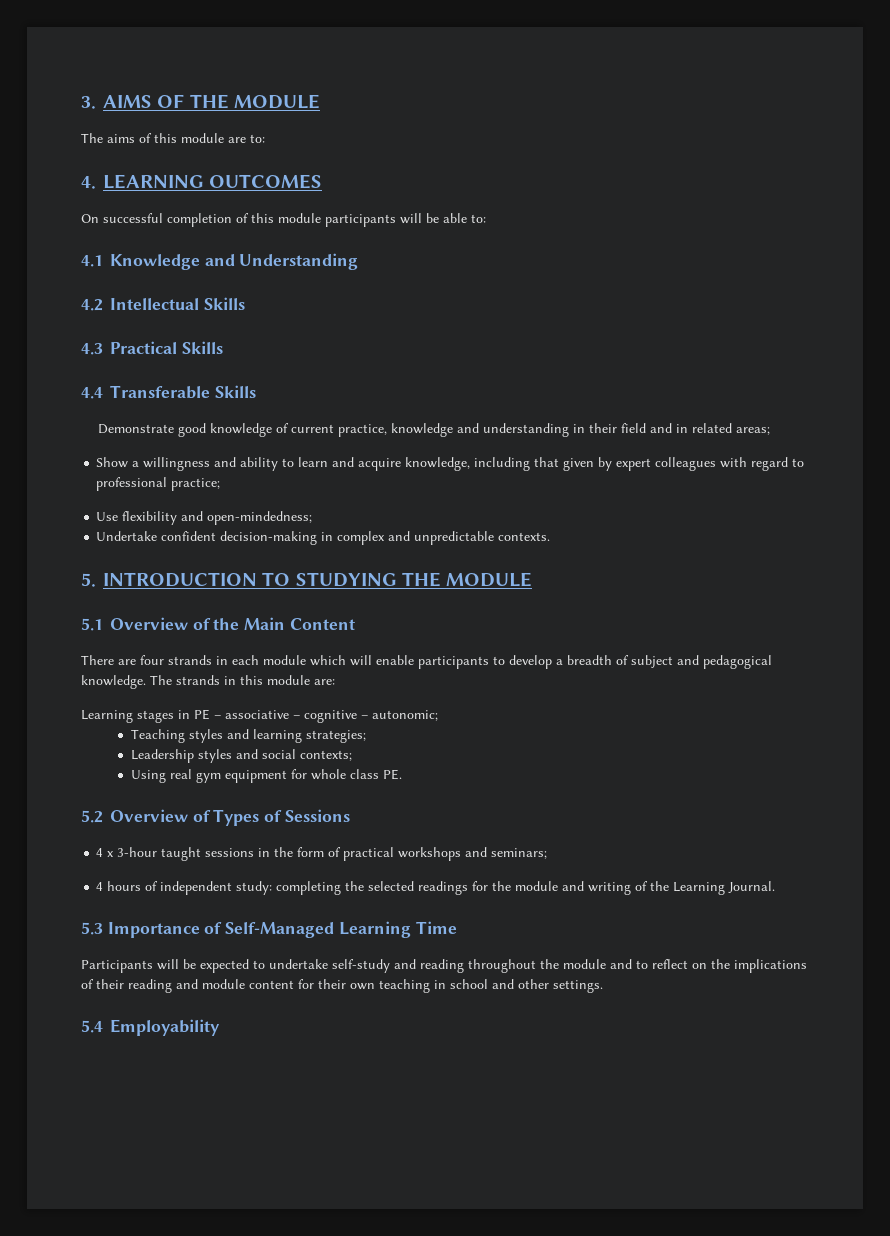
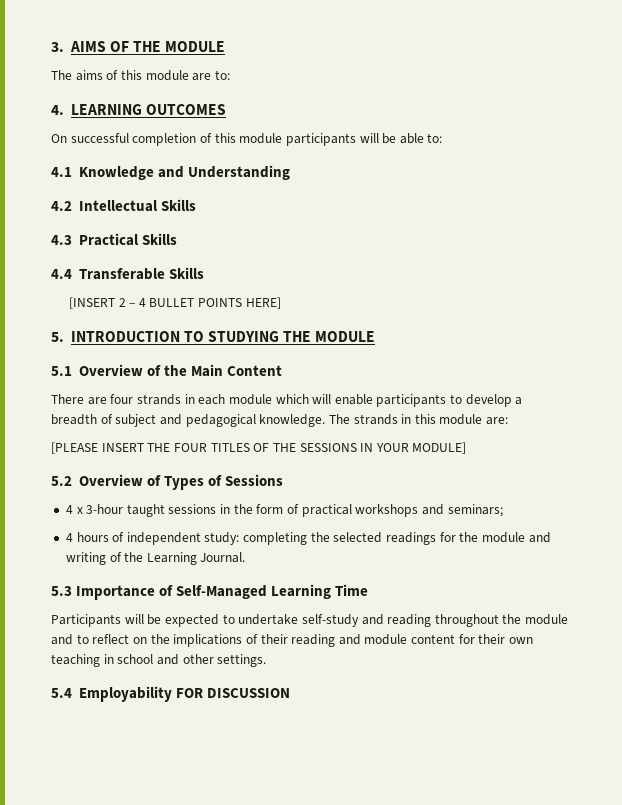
[98,423,771,437] [96,457,805,471] [96,477,221,491] [96,511,313,525] [96,531,551,545] Demonstrate good knowledge of current practice, knowledge and understanding in their field and in related areas; // Show a willingness and ability to learn and acquire knowledge, including that given by expert colleagues with regard to professional practice; // Use flexibility and open-mindedness; // Undertake confident decision-making in complex and unpredictable contexts. -> [68,297,281,309] [INSERT 2 – 4 BULLET POINTS HERE]
[81,709,438,723] [130,729,366,743] [130,749,352,763] [130,769,402,783] Learning stages in PE – associative – cognitive – autonomic; // Teaching styles and learning strategies; // Leadership styles and social contexts; // Using real gym equipment for whole class PE. -> [51,442,467,454] [PLEASE INSERT THE FOUR TITLES OF THE SESSIONS IN YOUR MODULE]
(220, 1027) none -> [175,688,290,698] FOR DISCUSSION

